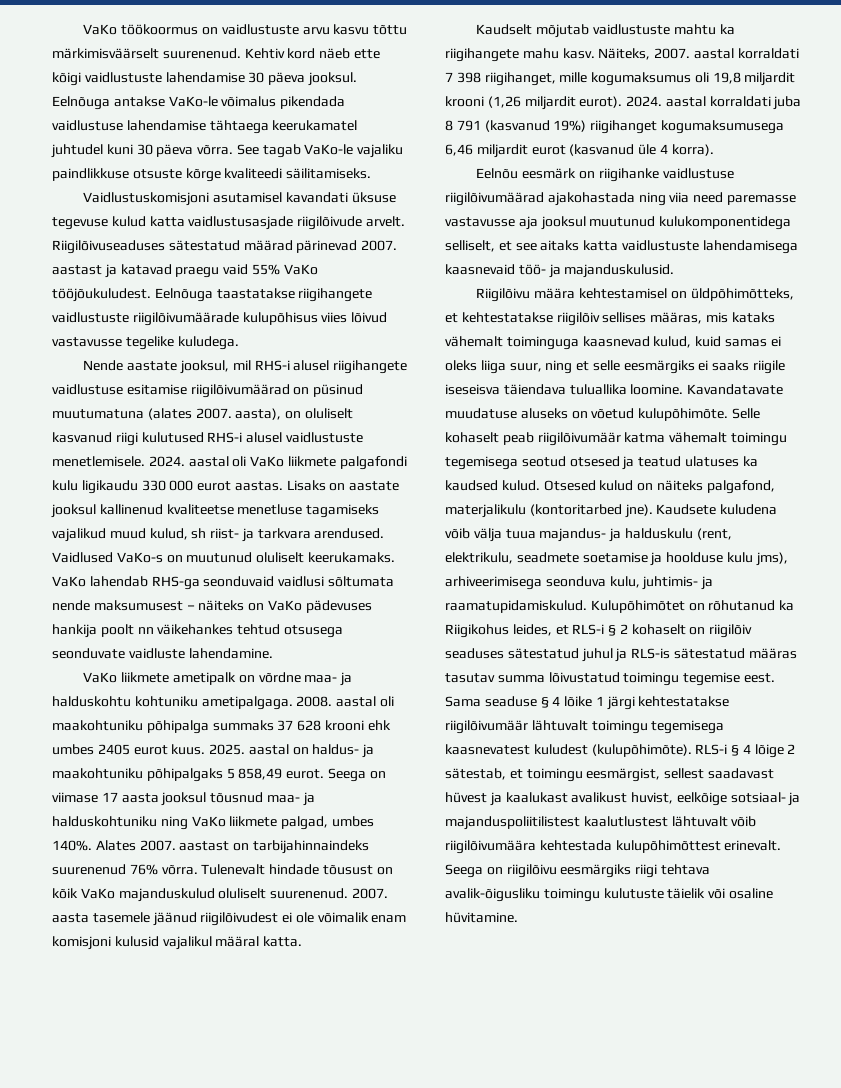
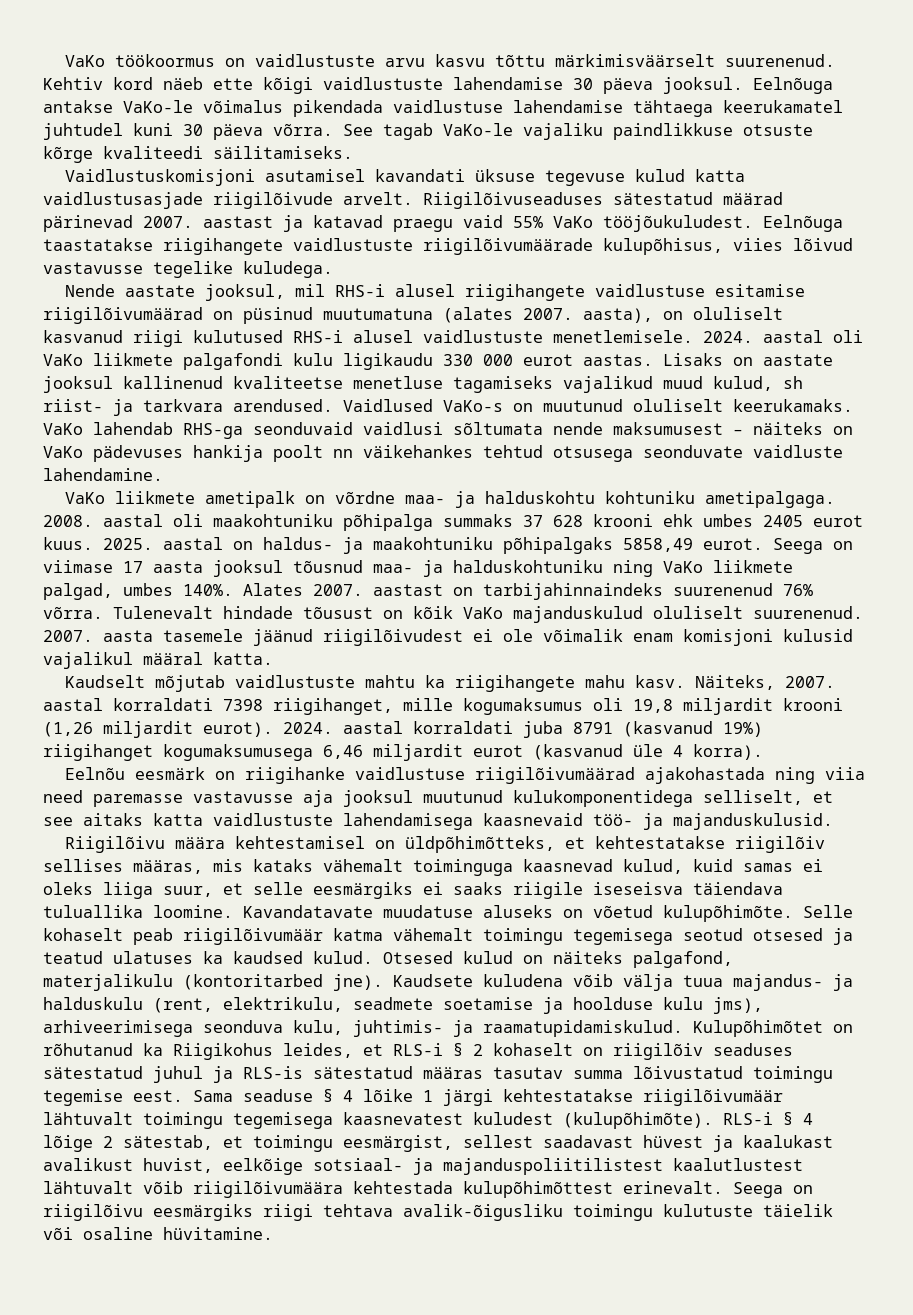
[242,312,318,325] kulupõhisus -> [603,238,723,255] kulupõhisus,
[226,768,283,780] 5 858,49 -> [623,538,693,552] 5858,49
[445,72,481,83] 7 398 -> [223,699,263,711] 7398
[445,120,481,131] 8 791 -> [573,722,613,734] 8791
[545,360,573,374] ning -> (213, 891) none

